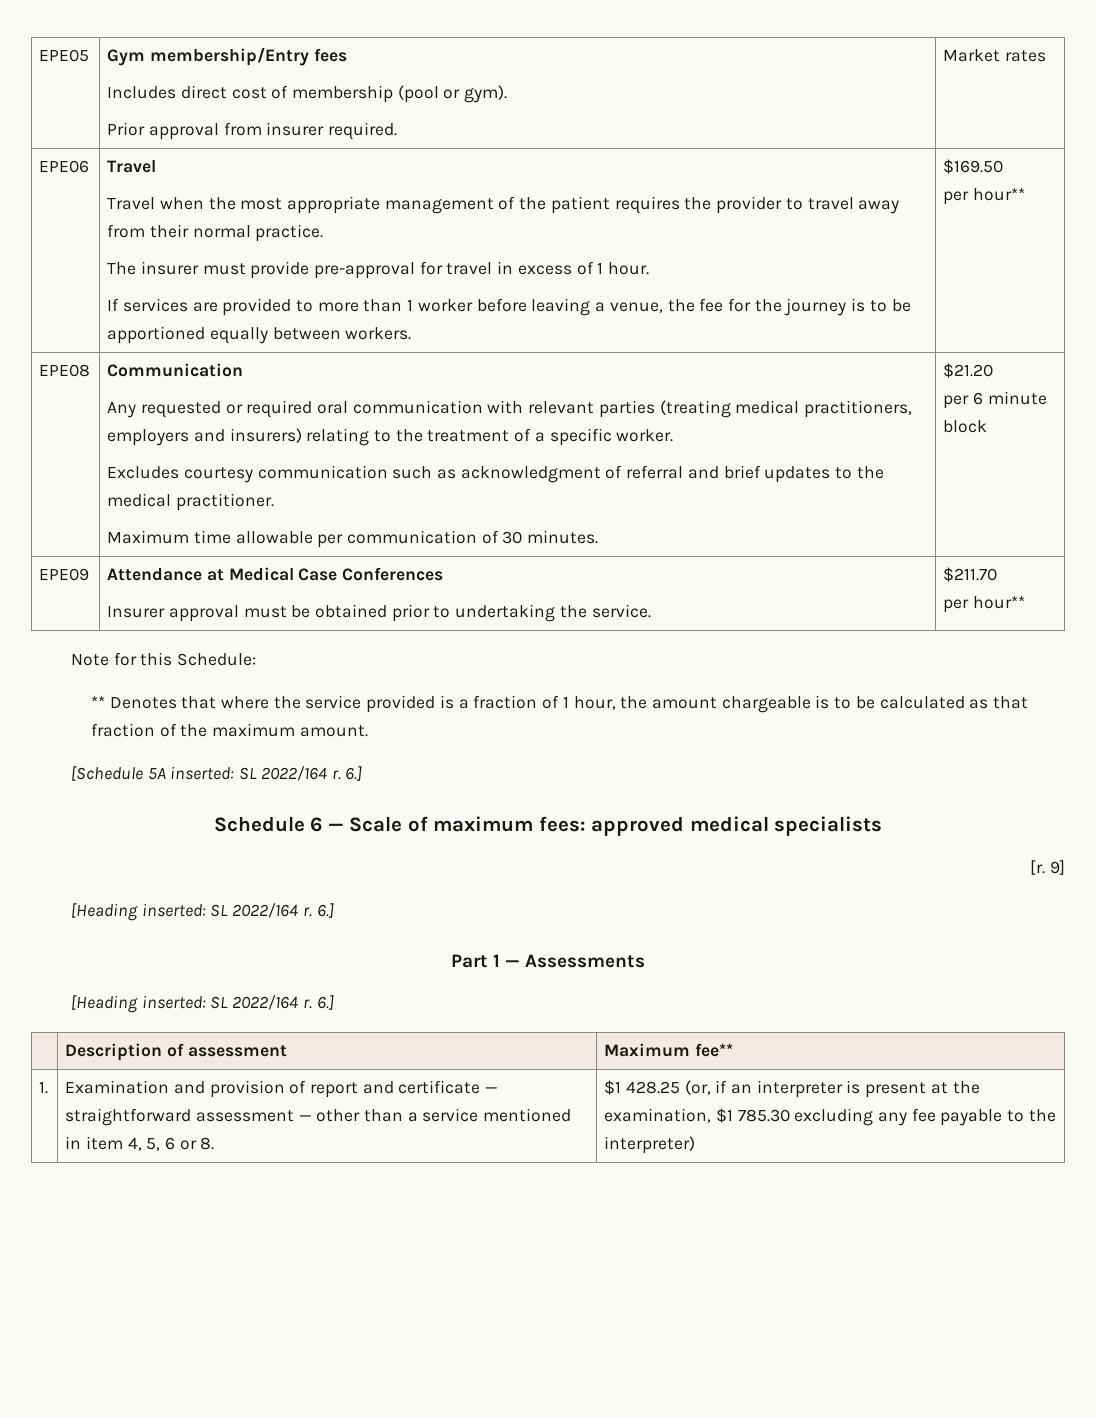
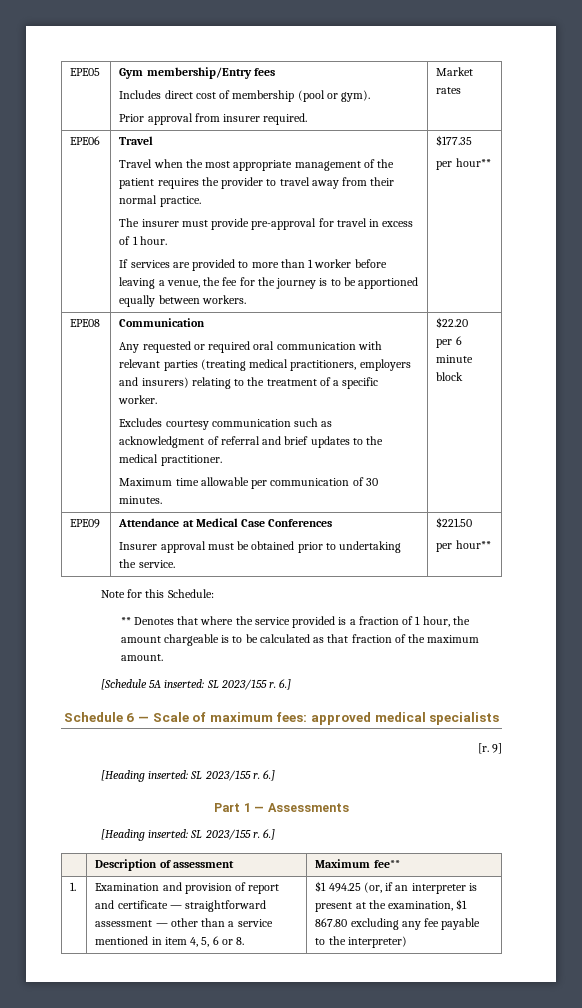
[943,159,1004,174] $169.50 -> [436,135,473,146] $177.35
[943,363,994,378] $21.20 -> [436,317,469,328] $22.20
[943,567,998,582] $211.70 -> [436,517,473,528] $221.50
[260,766,327,781] 2022/164 -> [220,679,267,690] 2023/155
[232,903,299,918] 2022/164 -> [204,770,251,781] 2023/155
[232,995,299,1010] 2022/164 -> [204,829,251,840] 2023/155
[625,1081,680,1094] 428.25 -> [328,883,361,892] 494.25
[737,1109,790,1122] 785.30 -> [315,918,348,927] 867.80

